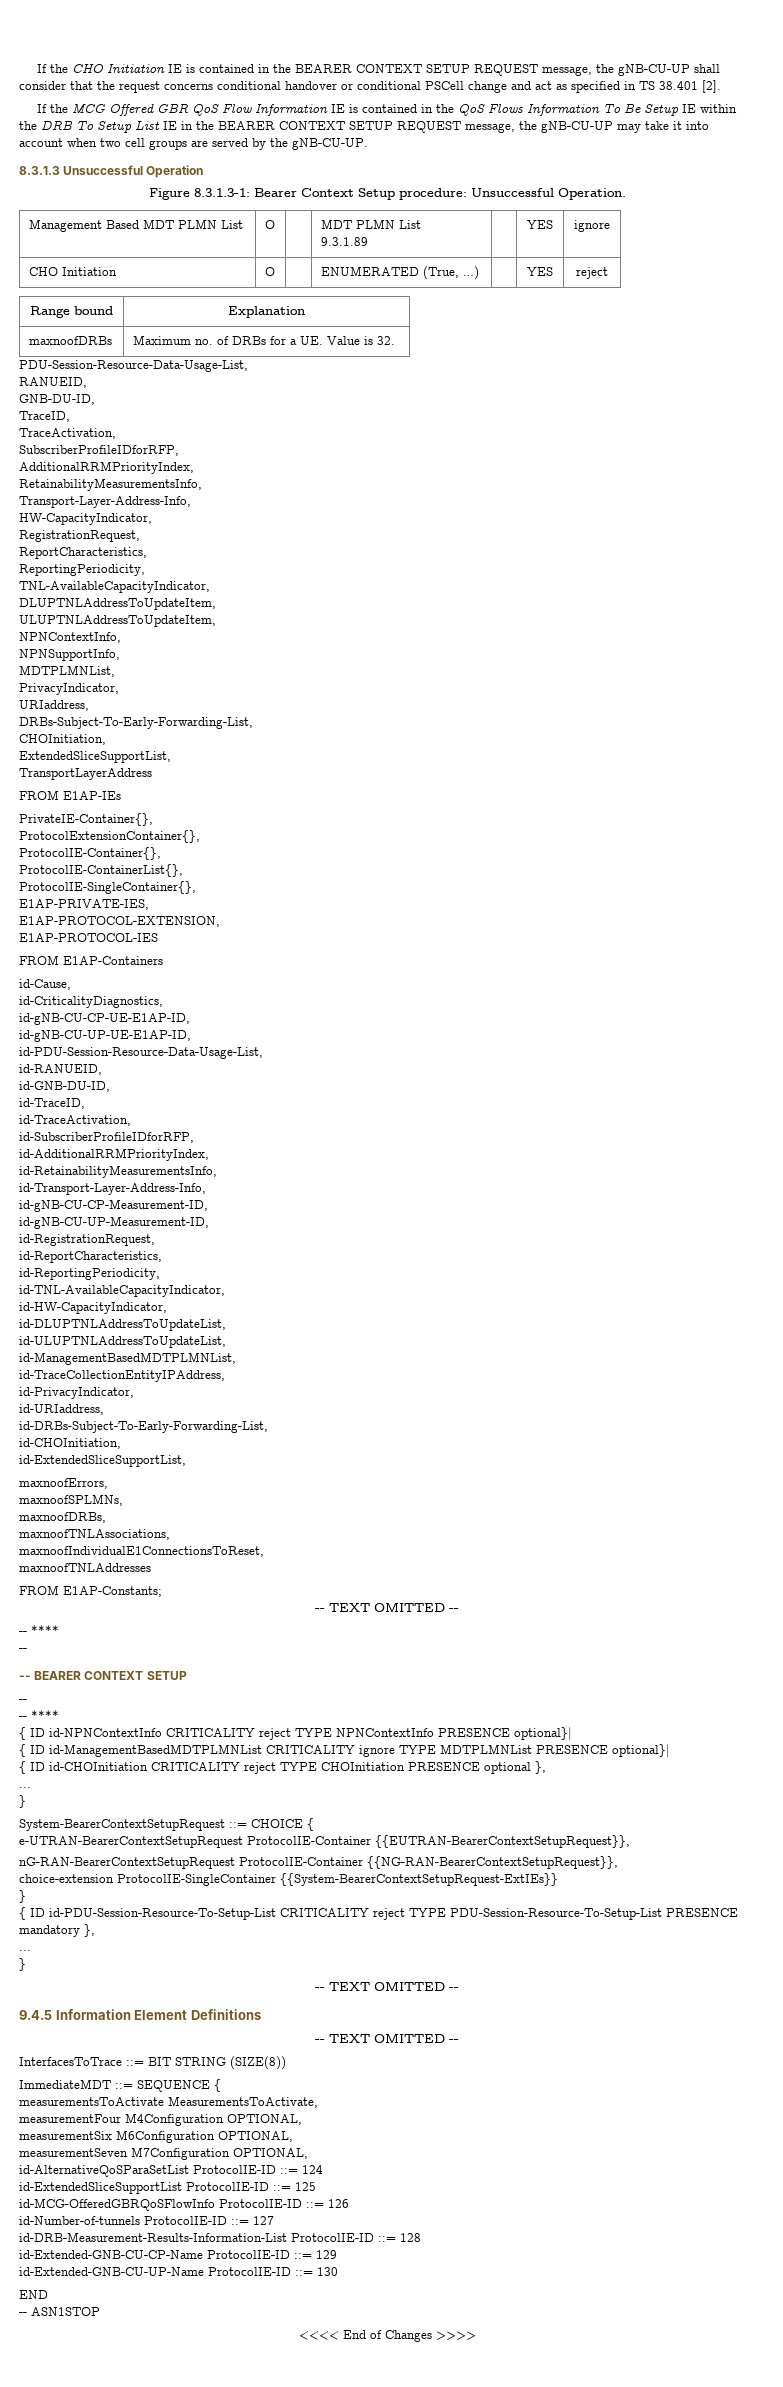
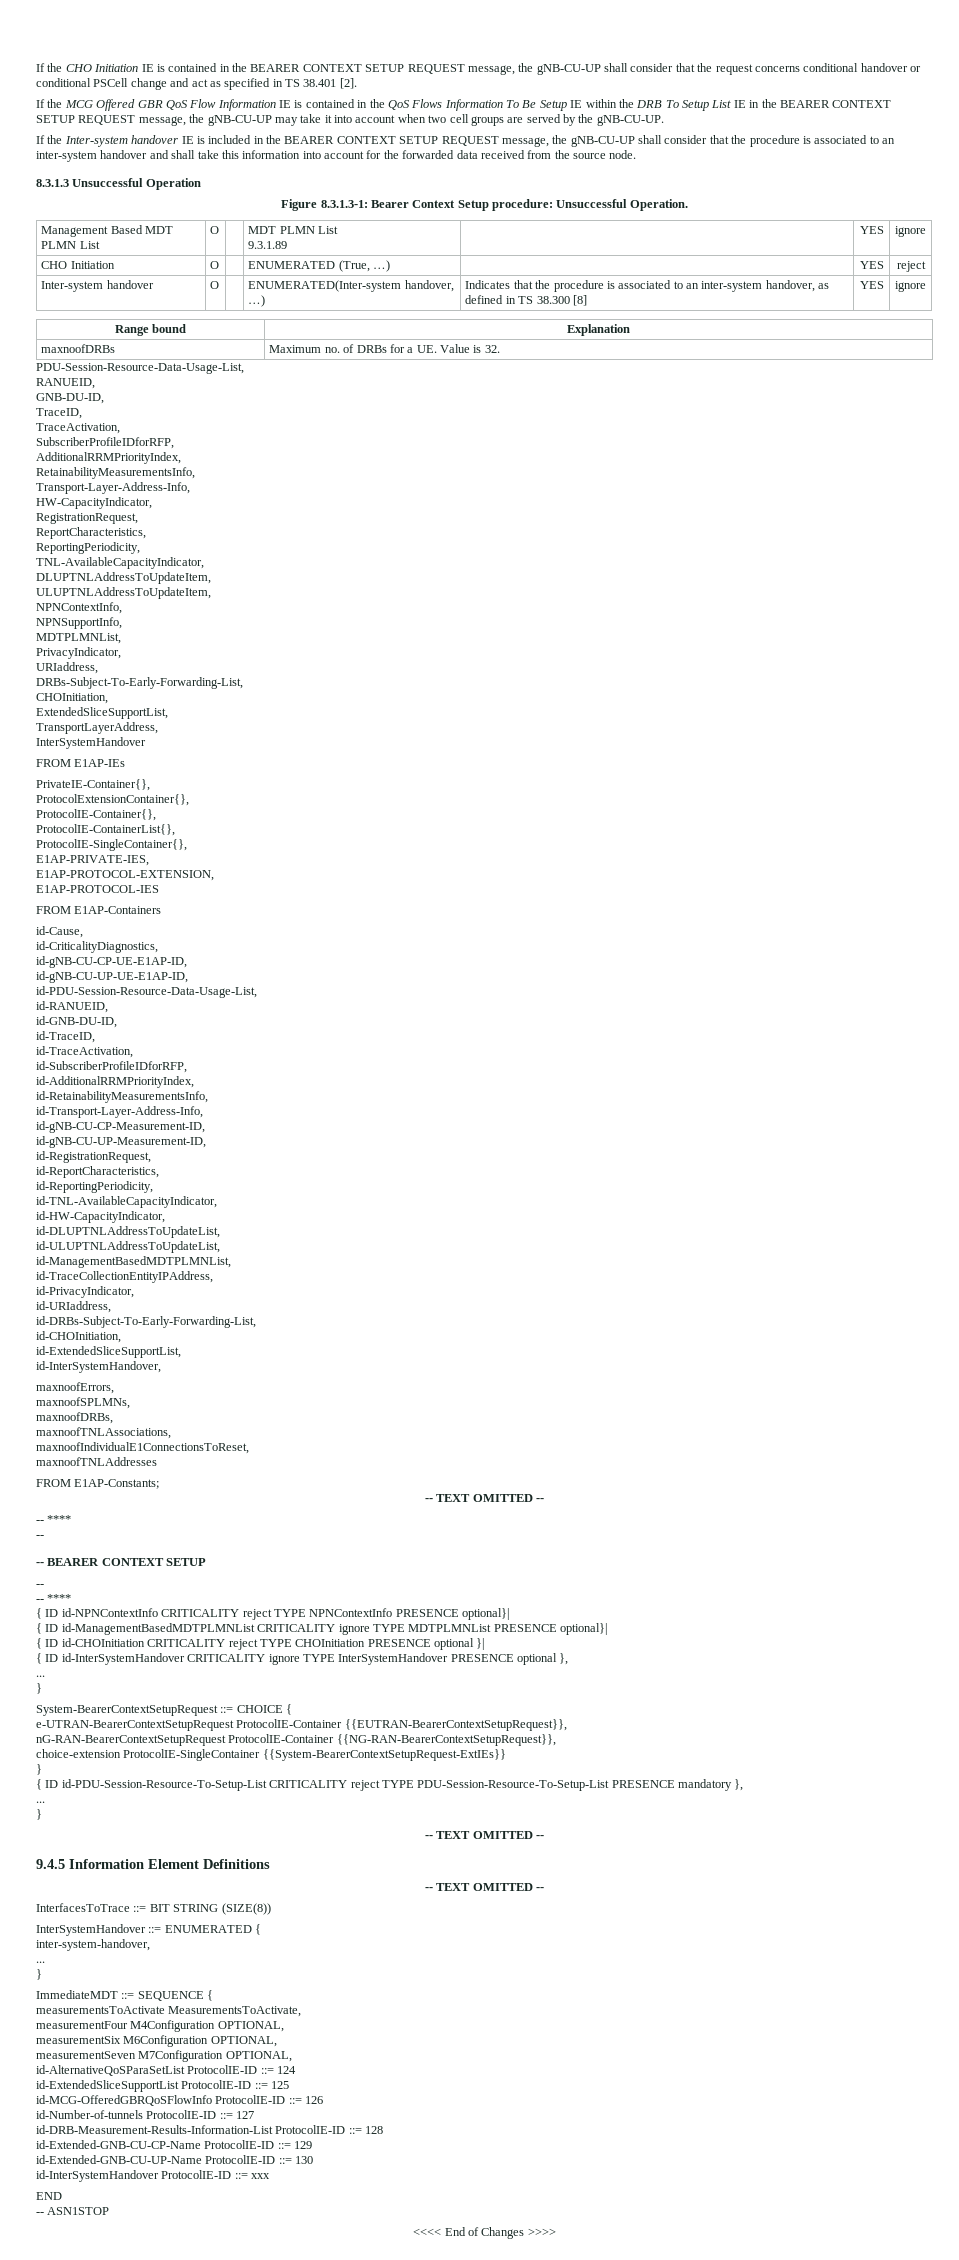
(368, 144) none -> [36,135,895,147] [36,150,637,162] // If the Inter-system handover IE is included in the BEARER CONTEXT SETUP REQUEST message, the gNB-CU-UP shall consider that the procedure is associated to an inter-system handover and shall take this information into account for the forwarded data received from the source node.
(608, 273) none -> [41,280,154,292] [210,281,220,289] [248,280,454,292] [248,295,266,307] [465,280,830,292] [465,295,587,306] [859,281,884,289] [895,281,926,292] // Inter-system handover | O | | ENUMERATED(Inter-system handover, …) | Indicates that the procedure is associated to an inter-system handover, as defined in TS 38.300 [8] | YES | ignore
[19,768,152,780] TransportLayerAddress -> [36,722,158,734] [36,737,146,749] TransportLayerAddress, // InterSystemHandover
(186, 1461) none -> [36,1361,161,1373] // id-InterSystemHandover,
(531, 1768) none -> [476,1638,486,1650] [36,1653,557,1665] }| // { ID id-InterSystemHandover CRITICALITY ignore TYPE InterSystemHandover PRESENCE optional
(286, 2063) none -> [36,1924,262,1936] [36,1939,150,1951] [36,1961,45,1963] [36,1969,42,1980] // InterSystemHandover ::= ENUMERATED { // inter-system-handover, // ... // }
(338, 2271) none -> [36,2170,271,2182] // id-InterSystemHandover ProtocolIE-ID ::= xxx

